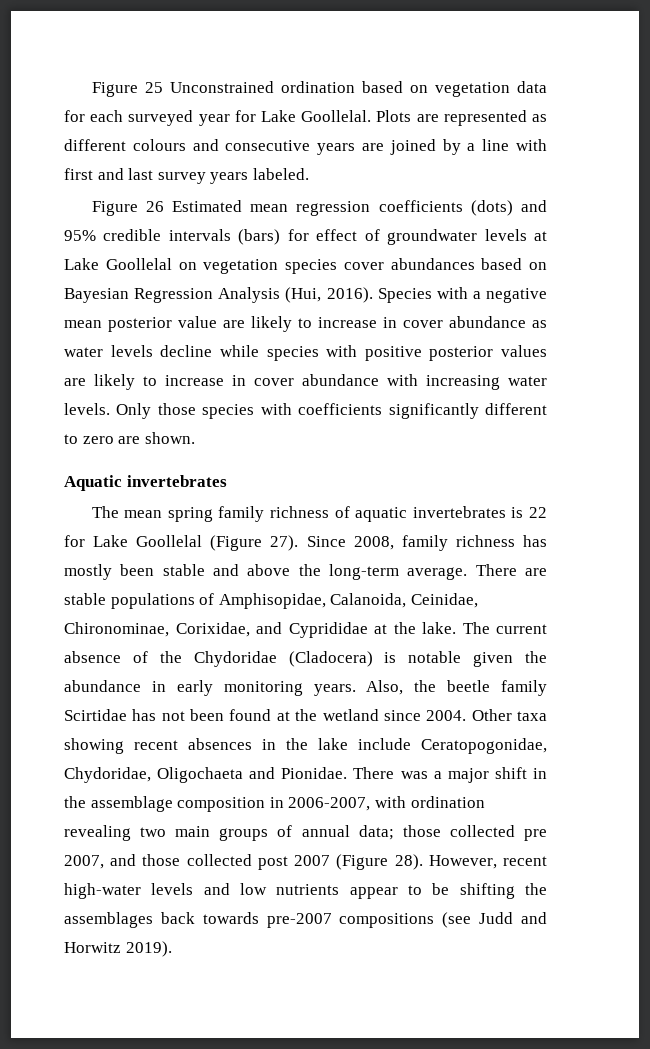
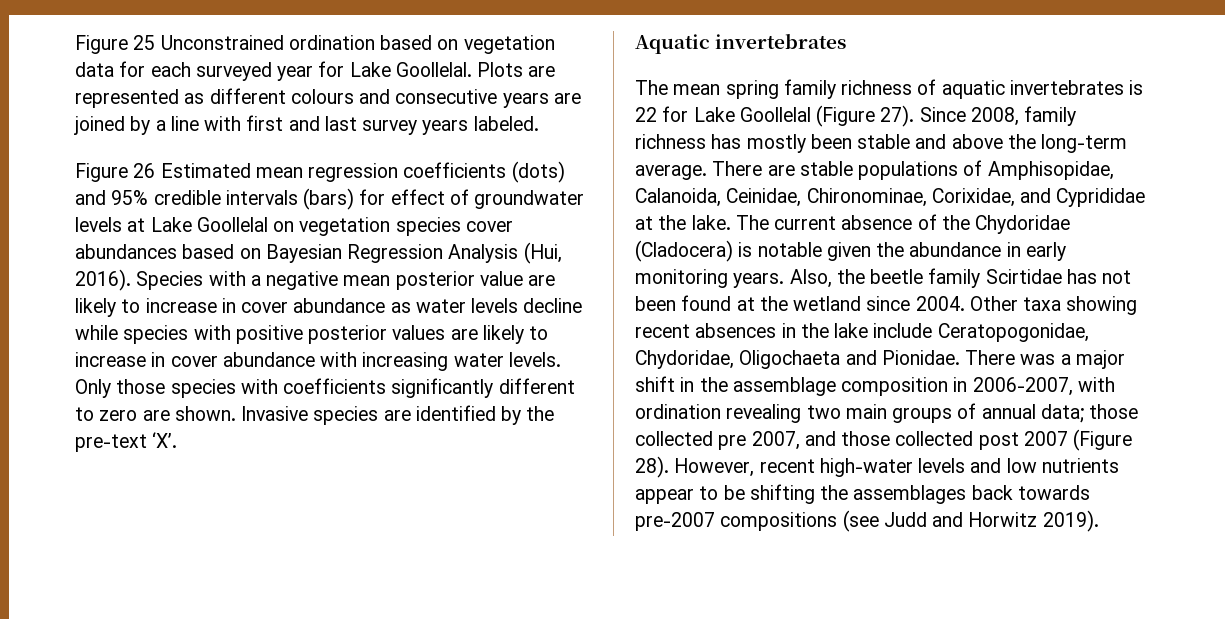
(195, 438) none -> [241,405,555,425] [75,432,178,452] Invasive species are identified by the pre-text ‘X’.

